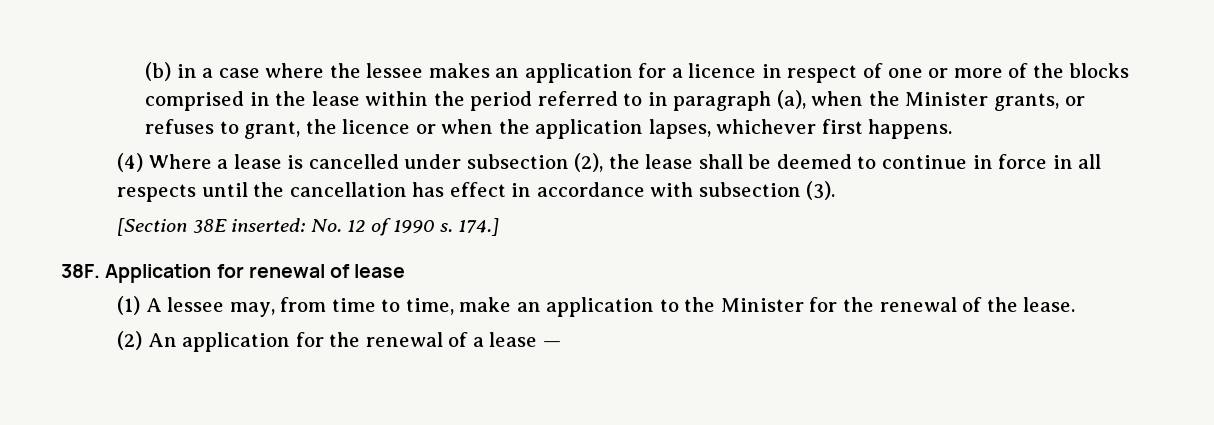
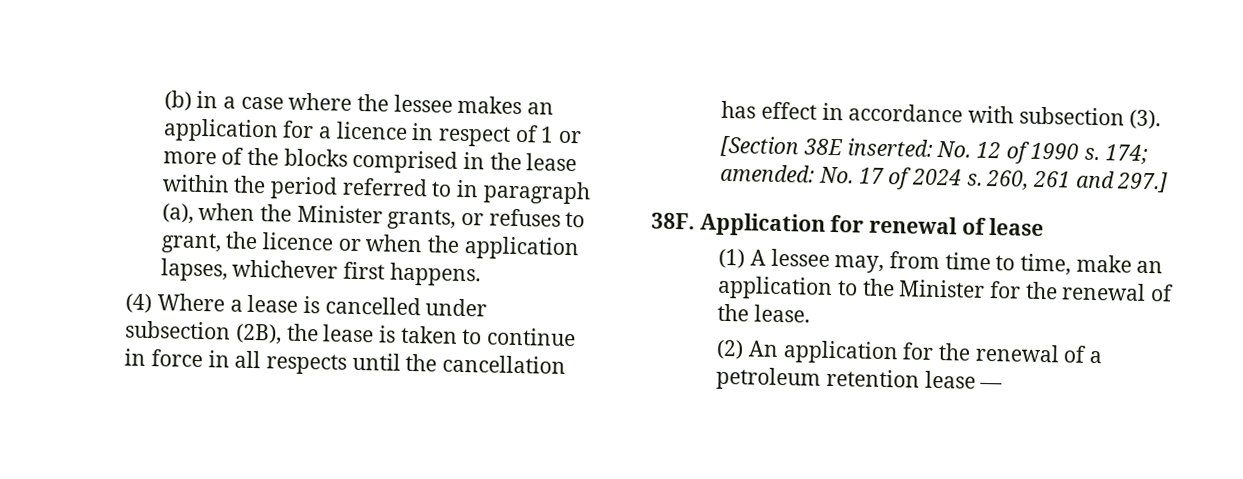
[887,68,923,78] one -> [540,126,555,143] 1
[574,153,852,172] (2), the lease shall be deemed -> [235,323,458,345] (2B), the lease is taken
[458,218,500,236] 174.] -> [1104,144,1148,164] [720,163,1169,194] 174; amended: No. 17 of 2024 s. 260, 261 and 297.]
(484, 342) none -> [716,366,921,391] petroleum retention

